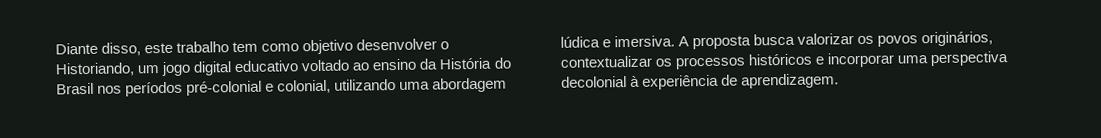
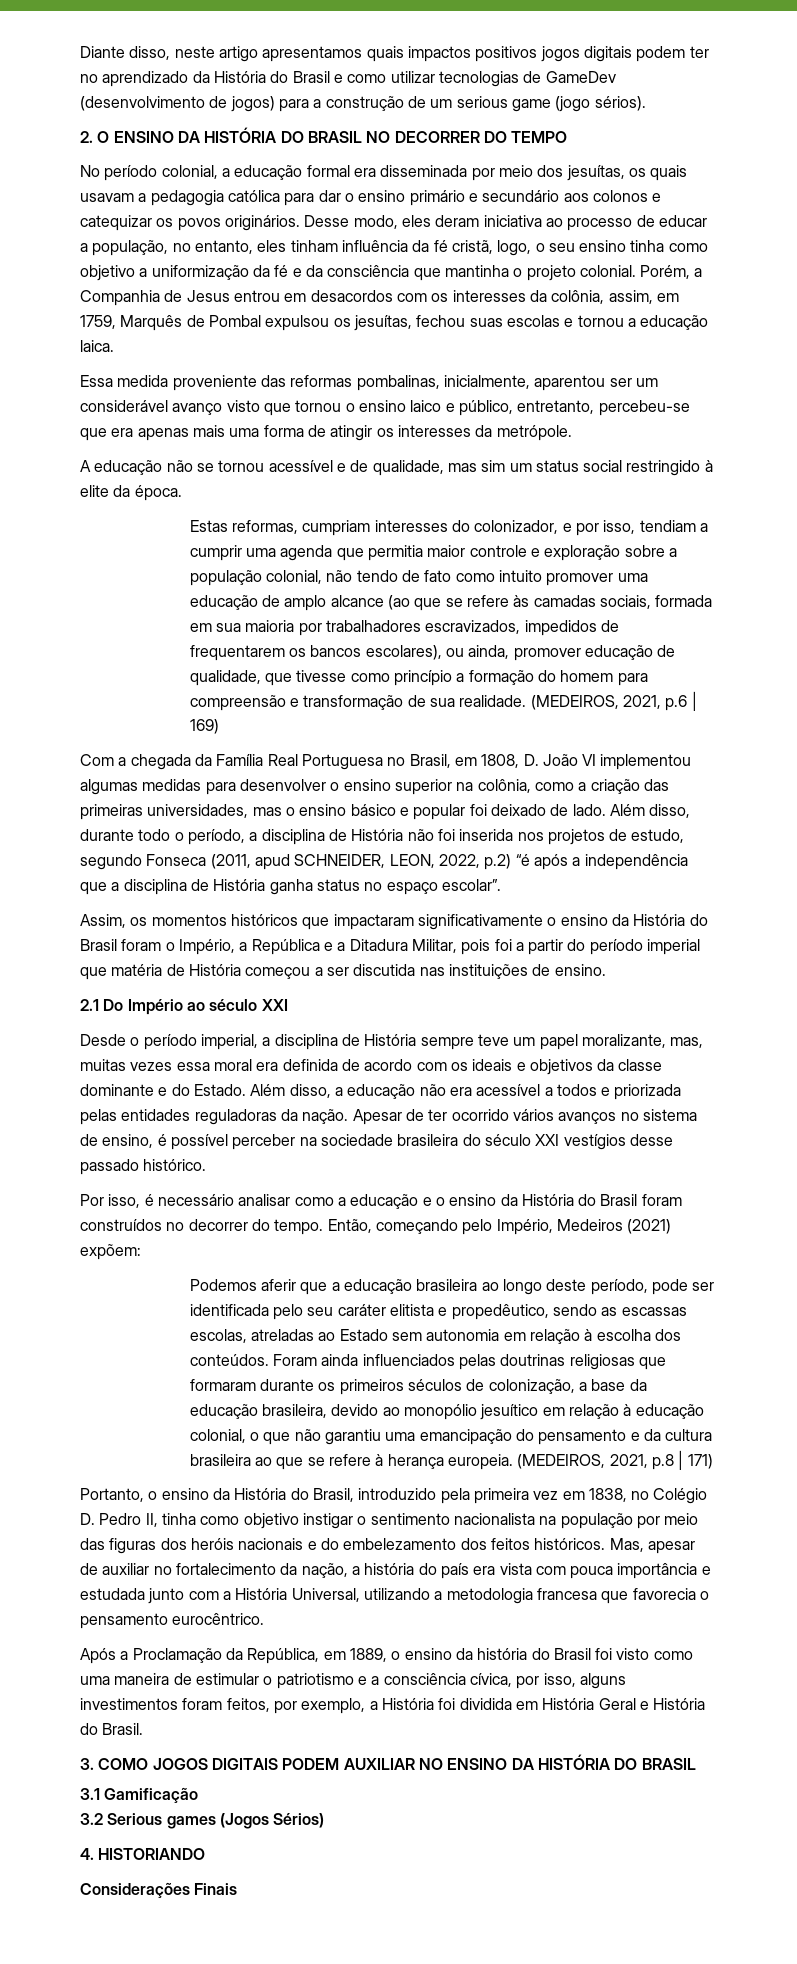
[144,38,450,55] [55,57,511,77] [56,77,508,97] [560,31,994,50] [560,51,1009,70] [561,73,840,90] este trabalho tem como objetivo desenvolver o Historiando, um jogo digital educativo voltado ao ensino da História do Brasil nos períodos pré-colonial e colonial, utilizando uma abordagem lúdica e imersiva. A proposta busca valorizar os povos originários, contextualizar os processos históricos e incorporar uma perspectiva decolonial à experiência de aprendizagem. -> [174,46,709,62] [80,71,616,87] [80,96,646,112] [80,127,568,143] [80,165,688,181] [80,190,662,206] [80,215,707,231] [80,240,708,256] [80,265,703,281] [80,290,679,306] [80,315,709,331] [80,340,114,352] [80,375,658,391] [80,400,690,416] [80,425,572,441] [80,460,713,476] [80,485,182,501] [189,520,708,536] [189,545,677,561] [189,570,648,586] [189,595,713,611] [189,620,619,636] [189,645,676,661] [189,670,648,686] [189,691,697,711] [189,719,219,734] [80,754,692,770] [80,779,669,795] [80,804,691,820] [80,829,685,845] [80,854,688,870] [80,879,501,895] [80,914,708,930] [80,939,701,955] [80,964,606,980] [80,999,288,1015] [80,1034,704,1050] [80,1059,663,1075] [80,1084,682,1100] [80,1109,697,1125] [80,1134,673,1150] [80,1159,207,1175] [80,1194,682,1209] [80,1219,672,1235] [80,1244,141,1260] [189,1279,715,1295] [189,1304,687,1320] [189,1329,681,1344] [189,1354,666,1370] [189,1379,647,1395] [189,1404,704,1420] [189,1429,713,1445] [189,1450,713,1470] [80,1488,708,1504] [80,1513,699,1529] [80,1538,695,1554] [80,1563,711,1579] [80,1588,709,1604] [80,1613,265,1629] [80,1648,693,1664] [80,1673,626,1689] [80,1698,706,1714] [80,1723,144,1735] [80,1754,696,1770] [80,1787,199,1803] [80,1813,325,1829] [80,1848,206,1860] [80,1882,238,1898] neste artigo apresentamos quais impactos positivos jogos digitais podem ter no aprendizado da História do Brasil e como utilizar tecnologias de GameDev (desenvolvimento de jogos) para a construção de um serious game (jogo sérios). // 2. O ENSINO DA HISTÓRIA DO BRASIL NO DECORRER DO TEMPO // No período colonial, a educação formal era disseminada por meio dos jesuítas, os quais usavam a pedagogia católica para dar o ensino primário e secundário aos colonos e catequizar os povos originários. Desse modo, eles deram iniciativa ao processo de educar a população, no entanto, eles tinham influência da fé cristã, logo, o seu ensino tinha como objetivo a uniformização da fé e da consciência que mantinha o projeto colonial. Porém, a Companhia de Jesus entrou em desacordos com os interesses da colônia, assim, em 1759, Marquês de Pombal expulsou os jesuítas, fechou suas escolas e tornou a educação laica. // Essa medida proveniente das reformas pombalinas, inicialmente, aparentou ser um considerável avanço visto que tornou o ensino laico e público, entretanto, percebeu-se que era apenas mais uma forma de atingir os interesses da metrópole. // A educação não se tornou acessível e de qualidade, mas sim um status social restringido à elite da época. // Estas reformas, cumpriam interesses do colonizador, e por isso, tendiam a cumprir uma agenda que permitia maior controle e exploração sobre a população colonial, não tendo de fato como intuito promover uma educação de amplo alcance (ao que se refere às camadas sociais, formada em sua maioria por trabalhadores escravizados, impedidos de frequentarem os bancos escolares), ou ainda, promover educação de qualidade, que tivesse como princípio a formação do homem para compreensão e transformação de sua realidade. (MEDEIROS, 2021, p.6 | 169) // Com a chegada da Família Real Portuguesa no Brasil, em 1808, D. João VI implementou algumas medidas para desenvolver o ensino superior na colônia, como a criação das primeiras universidades, mas o ensino básico e popular foi deixado de lado. Além disso, durante todo o período, a disciplina de História não foi inserida nos projetos de estudo, segundo Fonseca (2011, apud SCHNEIDER, LEON, 2022, p.2) “é após a independência que a disciplina de História ganha status no espaço escolar”. // Assim, os momentos históricos que impactaram significativamente o ensino da História do Brasil foram o Império, a República e a Ditadura Militar, pois foi a partir do período imperial que matéria de História começou a ser discutida nas instituições de ensino. // 2.1 Do Império ao século XXI // Desde o período imperial, a disciplina de História sempre teve um papel moralizante, mas, muitas vezes essa moral era definida de acordo com os ideais e objetivos da classe dominante e do Estado. Além disso, a educação não era acessível a todos e priorizada pelas entidades reguladoras da nação. Apesar de ter ocorrido vários avanços no sistema de ensino, é possível perceber na sociedade brasileira do século XXI vestígios desse passado histórico. // Por isso, é necessário analisar como a educação e o ensino da História do Brasil foram construídos no decorrer do tempo. Então, começando pelo Império, Medeiros (2021) expõem: // Podemos aferir que a educação brasileira ao longo deste período, pode ser identificada pelo seu caráter elitista e propedêutico, sendo as escassas escolas, atreladas ao Estado sem autonomia em relação à escolha dos conteúdos. Foram ainda influenciados pelas doutrinas religiosas que formaram durante os primeiros séculos de colonização, a base da educação brasileira, devido ao monopólio jesuítico em relação à educação colonial, o que não garantiu uma emancipação do pensamento e da cultura brasileira ao que se refere à herança europeia. (MEDEIROS, 2021, p.8 | 171) // Portanto, o ensino da História do Brasil, introduzido pela primeira vez em 1838, no Colégio D. Pedro II, tinha como objetivo instigar o sentimento nacionalista na população por meio das figuras dos heróis nacionais e do embelezamento dos feitos históricos. Mas, apesar de auxiliar no fortalecimento da nação, a história do país era vista com pouca importância e estudada junto com a História Universal, utilizando a metodologia francesa que favorecia o pensamento eurocêntrico. // Após a Proclamação da República, em 1889, o ensino da história do Brasil foi visto como uma maneira de estimular o patriotismo e a consciência cívica, por isso, alguns investimentos foram feitos, por exemplo, a História foi dividida em História Geral e História do Brasil. // 3. COMO JOGOS DIGITAIS PODEM AUXILIAR NO ENSINO DA HISTÓRIA DO BRASIL // 3.1 Gamificação // 3.2 Serious games (Jogos Sérios) // 4. HISTORIANDO // Considerações Finais

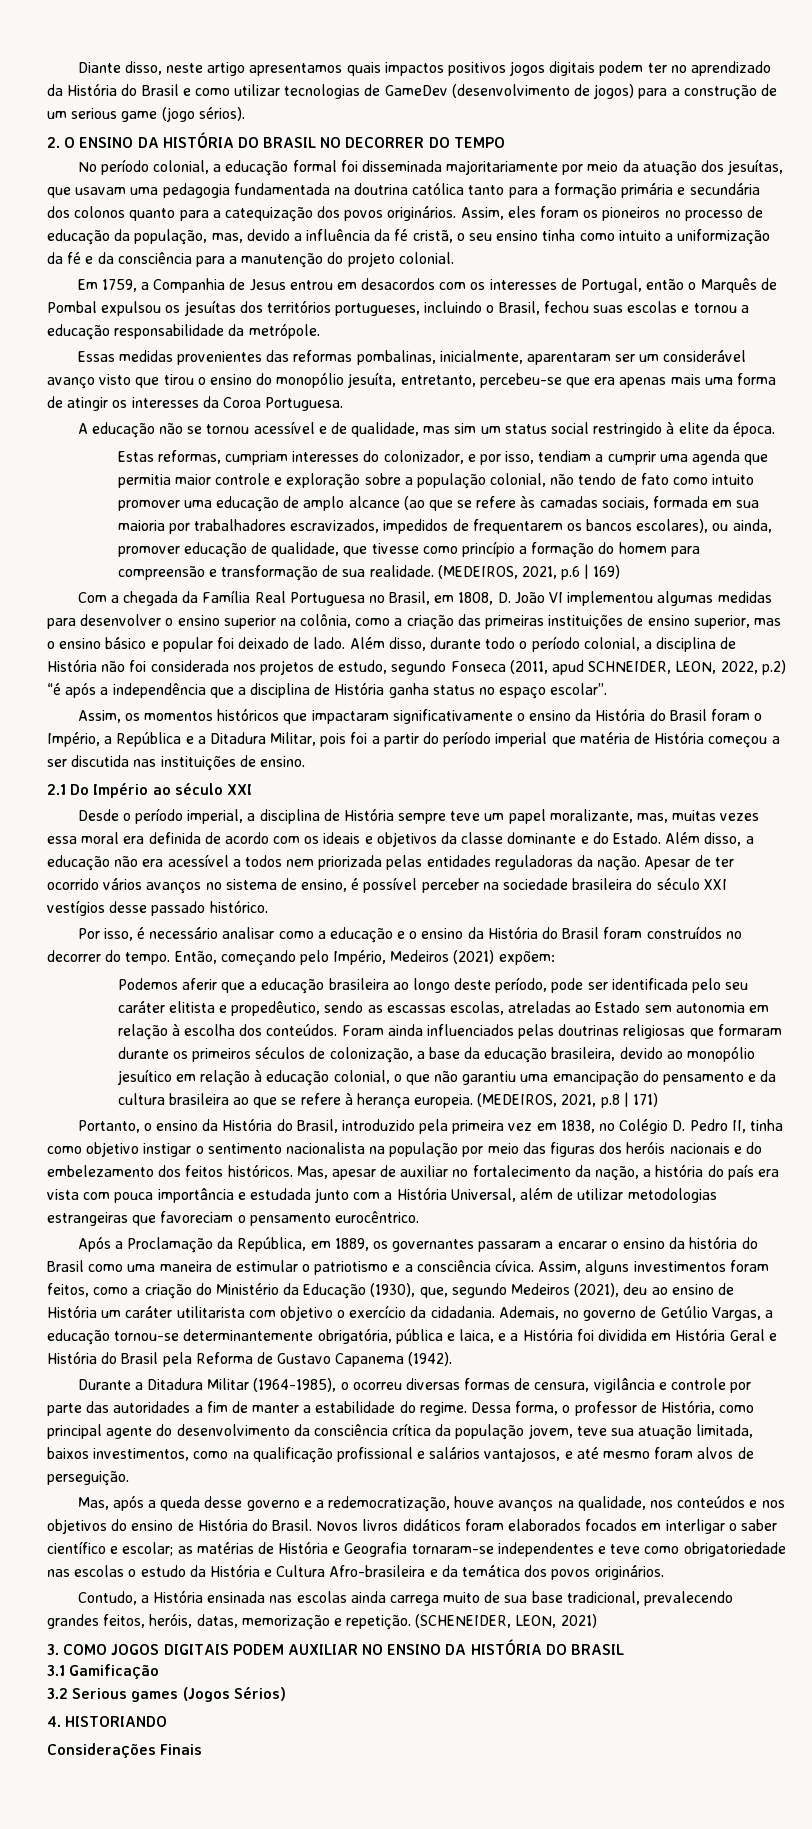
[353,165,688,181] [80,190,662,206] [80,215,707,231] [80,240,338,256] era disseminada por meio dos jesuítas, os quais usavam a pedagogia católica para dar o ensino primário e secundário aos colonos e catequizar os povos originários. Desse modo, eles deram iniciativa ao processo de educar a população, no entanto, eles tinham -> [340,159,784,176] [47,182,760,199] [47,206,763,222] [47,229,302,245] foi disseminada majoritariamente por meio da atuação dos jesuítas, que usavam uma pedagogia fundamentada na doutrina católica tanto para a formação primária e secundária dos colonos quanto para a catequização dos povos originários. Assim, eles foram os pioneiros no processo de educação da população, mas, devido a
[497,240,532,256] logo, -> (453, 236) none
[80,265,135,281] objetivo -> [618,230,661,241] intuito
[413,265,523,281] que mantinha o -> [195,252,344,268] para a manutenção do
[640,265,691,279] Porém, -> [77,279,137,292] // Em 1759,
[529,290,679,304] [80,315,116,329] da colônia, assim, em 1759, -> [560,278,697,293] de Portugal, então o
[353,315,412,331] jesuítas, -> [183,300,540,316] jesuítas dos territórios portugueses, incluindo o Brasil,
[80,340,114,352] [80,375,257,391] laica. // Essa medida proveniente -> [114,323,320,339] [77,350,262,365] responsabilidade da metrópole. // Essas medidas provenientes
[534,375,606,391] aparentou -> [526,352,611,365] aparentaram
[295,400,513,416] tornou o ensino laico e público, -> [163,372,397,388] tirou o ensino do monopólio jesuíta,
[496,425,572,441] metrópole. -> [222,397,344,411] Coroa Portuguesa.
[147,804,249,818] universidades, -> [548,614,750,630] instituições de ensino superior,
[187,829,245,845] período, -> [531,636,640,652] período colonial,
[459,829,514,841] inserida -> [150,660,229,672] considerada
[601,1087,611,1096] e -> [286,859,315,867] nem
[363,1588,696,1604] utilizando a metodologia francesa que favorecia -> [520,1188,717,1203] [47,1211,234,1226] além de utilizar metodologias estrangeiras que favoreciam
(387, 1655) none -> [372,1239,607,1252] os governantes passaram a encarar
[595,1648,650,1660] foi visto -> (84, 1266) none
[469,1673,576,1689] cívica, por isso, -> [495,1259,582,1274] cívica. Assim,
[273,1698,366,1714] por exemplo, -> [93,1283,734,1299] [47,1305,773,1321] [47,1328,507,1345] como a criação do Ministério da Educação (1930), que, segundo Medeiros (2021), deu ao ensino de História um caráter utilitarista com objetivo o exercício da cidadania. Ademais, no governo de Getúlio Vargas, a educação tornou-se determinantemente obrigatória, pública e laica, e
[102,1723,144,1735] Brasil. -> [121,1352,453,1367] [77,1378,752,1393] [47,1400,755,1416] [47,1423,754,1440] [47,1447,754,1463] [47,1471,129,1486] [77,1495,785,1512] [47,1518,777,1534] [47,1541,786,1557] [47,1564,664,1580] [77,1590,733,1606] [47,1613,597,1630] Brasil pela Reforma de Gustavo Capanema (1942). // Durante a Ditadura Militar (1964-1985), o ocorreu diversas formas de censura, vigilância e controle por parte das autoridades a fim de manter a estabilidade do regime. Dessa forma, o professor de História, como principal agente do desenvolvimento da consciência crítica da população jovem, teve sua atuação limitada, baixos investimentos, como na qualificação profissional e salários vantajosos, e até mesmo foram alvos de perseguição. // Mas, após a queda desse governo e a redemocratização, houve avanços na qualidade, nos conteúdos e nos objetivos do ensino de História do Brasil. Novos livros didáticos foram elaborados focados em interligar o saber científico e escolar; as matérias de História e Geografia tornaram-se independentes e teve como obrigatoriedade nas escolas o estudo da História e Cultura Afro-brasileira e da temática dos povos originários. // Contudo, a História ensinada nas escolas ainda carrega muito de sua base tradicional, prevalecendo grandes feitos, heróis, datas, memorização e repetição. (SCHENEIDER, LEON, 2021)

